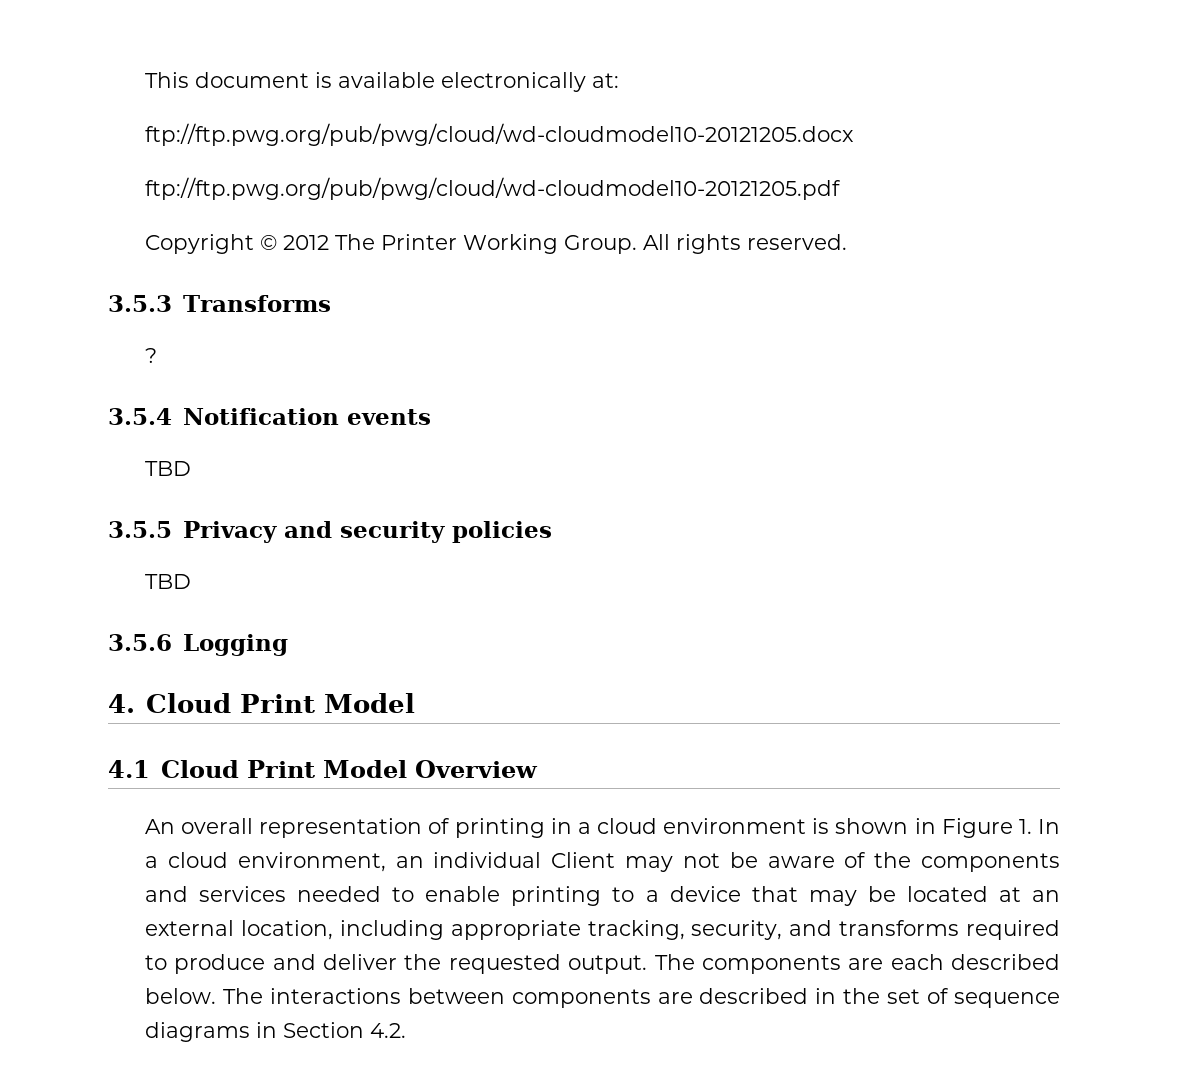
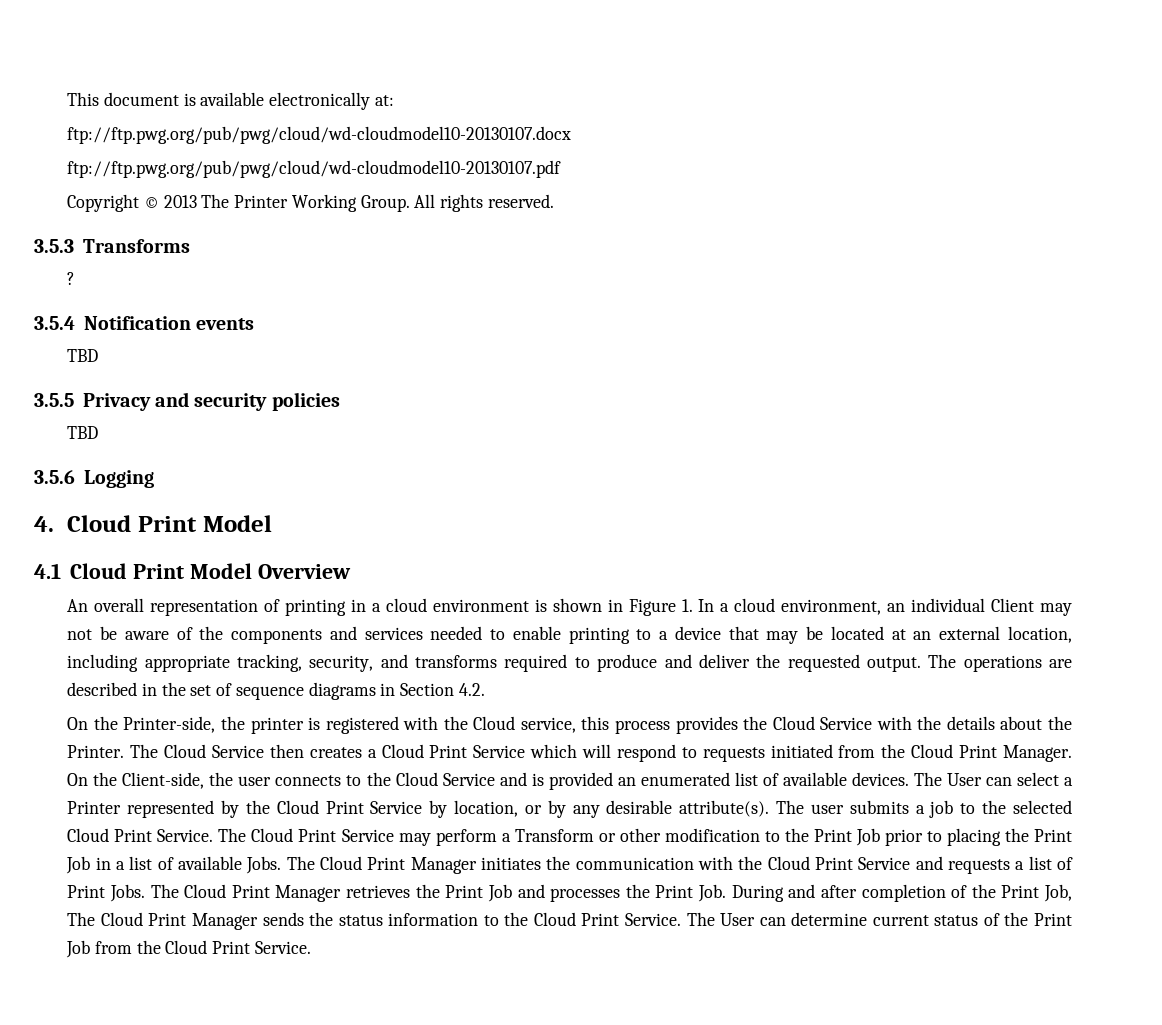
[145,123,855,146] [145,177,842,200] ftp://ftp.pwg.org/pub/pwg/cloud/wd-cloudmodel10-20121205.docx // ftp://ftp.pwg.org/pub/pwg/cloud/wd-cloudmodel10-20121205.pdf -> [67,126,572,144] [67,160,562,178] ftp://ftp.pwg.org/pub/pwg/cloud/wd-cloudmodel10-20130107.docx // ftp://ftp.pwg.org/pub/pwg/cloud/wd-cloudmodel10-20130107.pdf
[283,235,330,250] 2012 -> [163,195,197,208] 2013
[701,954,1061,974] [145,988,651,1008] components are each described below. The interactions between components -> [963,655,1042,672] operations
(407, 1030) none -> [67,716,1072,734] [67,744,1072,762] [67,772,1073,790] [67,800,1073,818] [67,828,1073,846] [66,856,1074,874] [67,884,1072,902] [67,912,1072,930] [66,940,311,958] // On the Printer-side, the printer is registered with the Cloud service, this process provides the Cloud Service with the details about the Printer. The Cloud Service then creates a Cloud Print Service which will respond to requests initiated from the Cloud Print Manager. On the Client-side, the user connects to the Cloud Service and is provided an enumerated list of available devices. The User can select a Printer represented by the Cloud Print Service by location, or by any desirable attribute(s). The user submits a job to the selected Cloud Print Service. The Cloud Print Service may perform a Transform or other modification to the Print Job prior to placing the Print Job in a list of available Jobs. The Cloud Print Manager initiates the communication with the Cloud Print Service and requests a list of Print Jobs. The Cloud Print Manager retrieves the Print Job and processes the Print Job. During and after completion of the Print Job, The Cloud Print Manager sends the status information to the Cloud Print Service. The User can determine current status of the Print Job from the Cloud Print Service.

